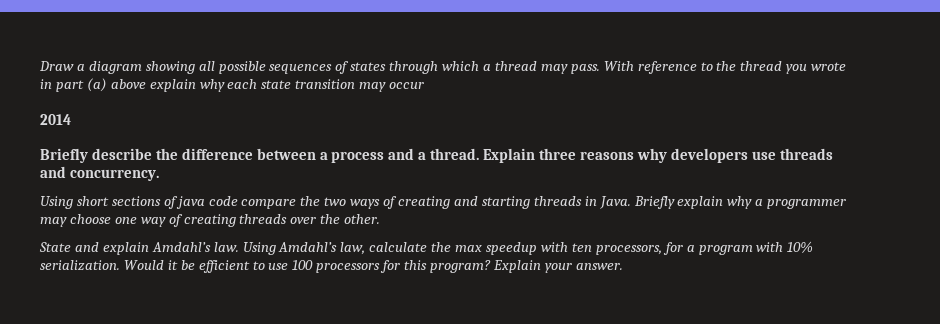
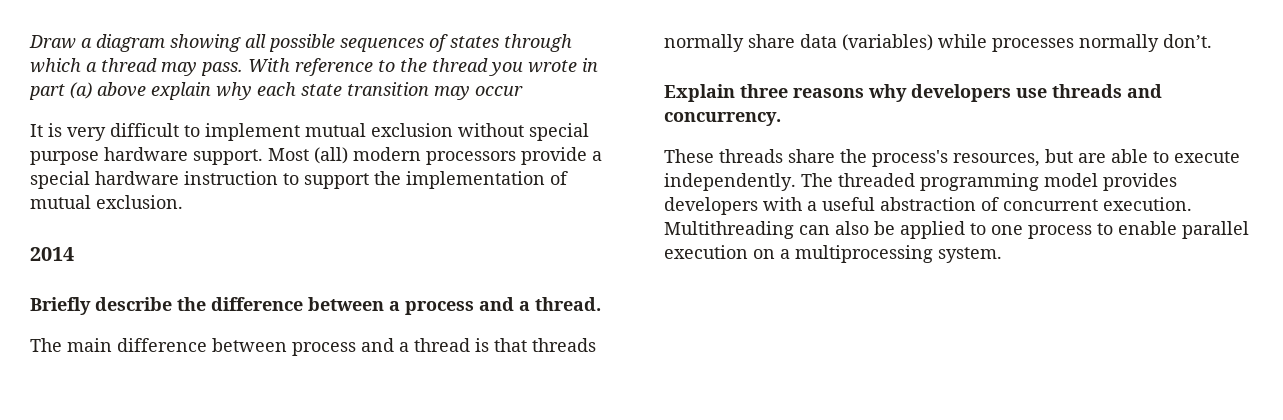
(425, 85) none -> [30,123,589,141] [30,147,602,165] [30,171,568,189] [30,195,183,209] // It is very difficult to implement mutual exclusion without special purpose hardware support. Most (all) modern processors provide a special hardware instruction to support the implementation of mutual exclusion.
(480, 154) none -> [30,338,596,356] [664,34,1212,52] // The main difference between process and a thread is that threads normally share data (variables) while processes normally don’t. //
[40,196,847,209] [40,214,381,227] [39,241,814,255] [40,260,623,273] Using short sections of java code compare the two ways of creating and starting threads in Java. Briefly explain why a programmer may choose one way of creating threads over the other. // State and explain Amdahl’s law. Using Amdahl’s law, calculate the max speedup with ten processors, for a program with 10% serialization. Would it be efficient to use 100 processors for this program? Explain your answer. -> [664,149,1240,167] [664,173,1177,191] [664,197,1192,215] [664,221,1249,239] [664,245,1002,263] These threads share the process's resources, but are able to execute independently. The threaded programming model provides developers with a useful abstraction of concurrent execution. Multithreading can also be applied to one process to enable parallel execution on a multiprocessing system.

